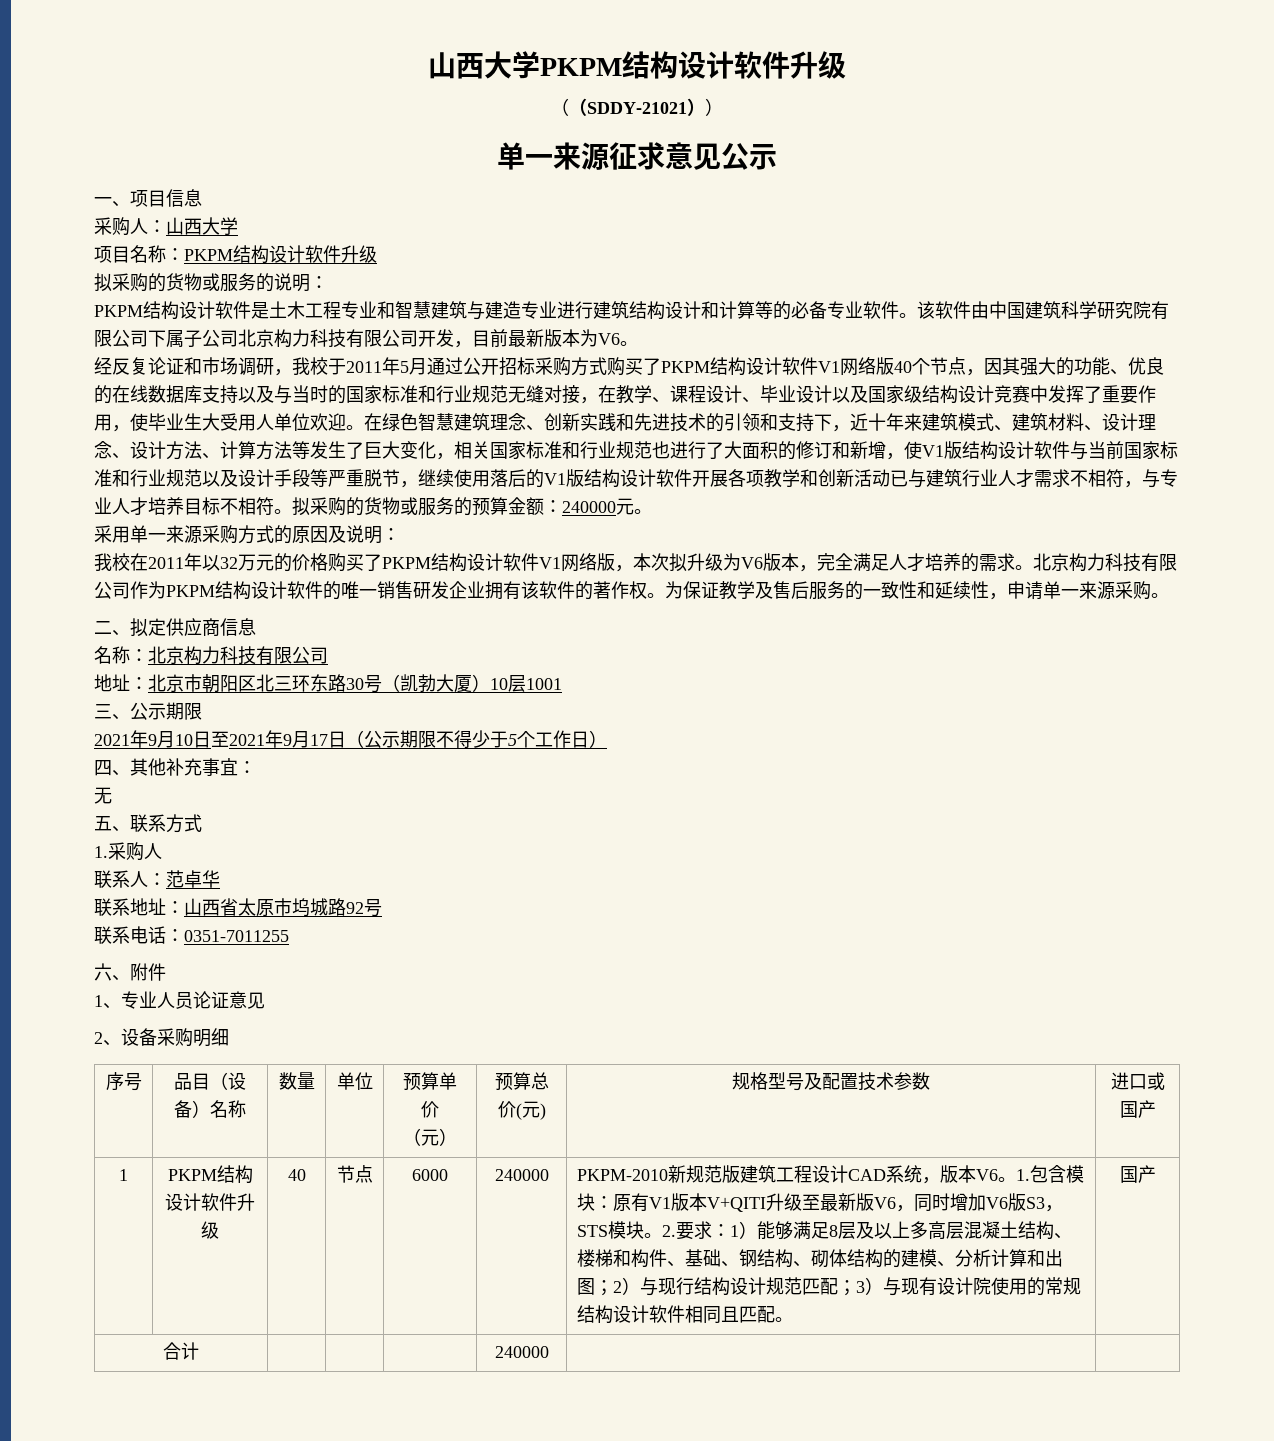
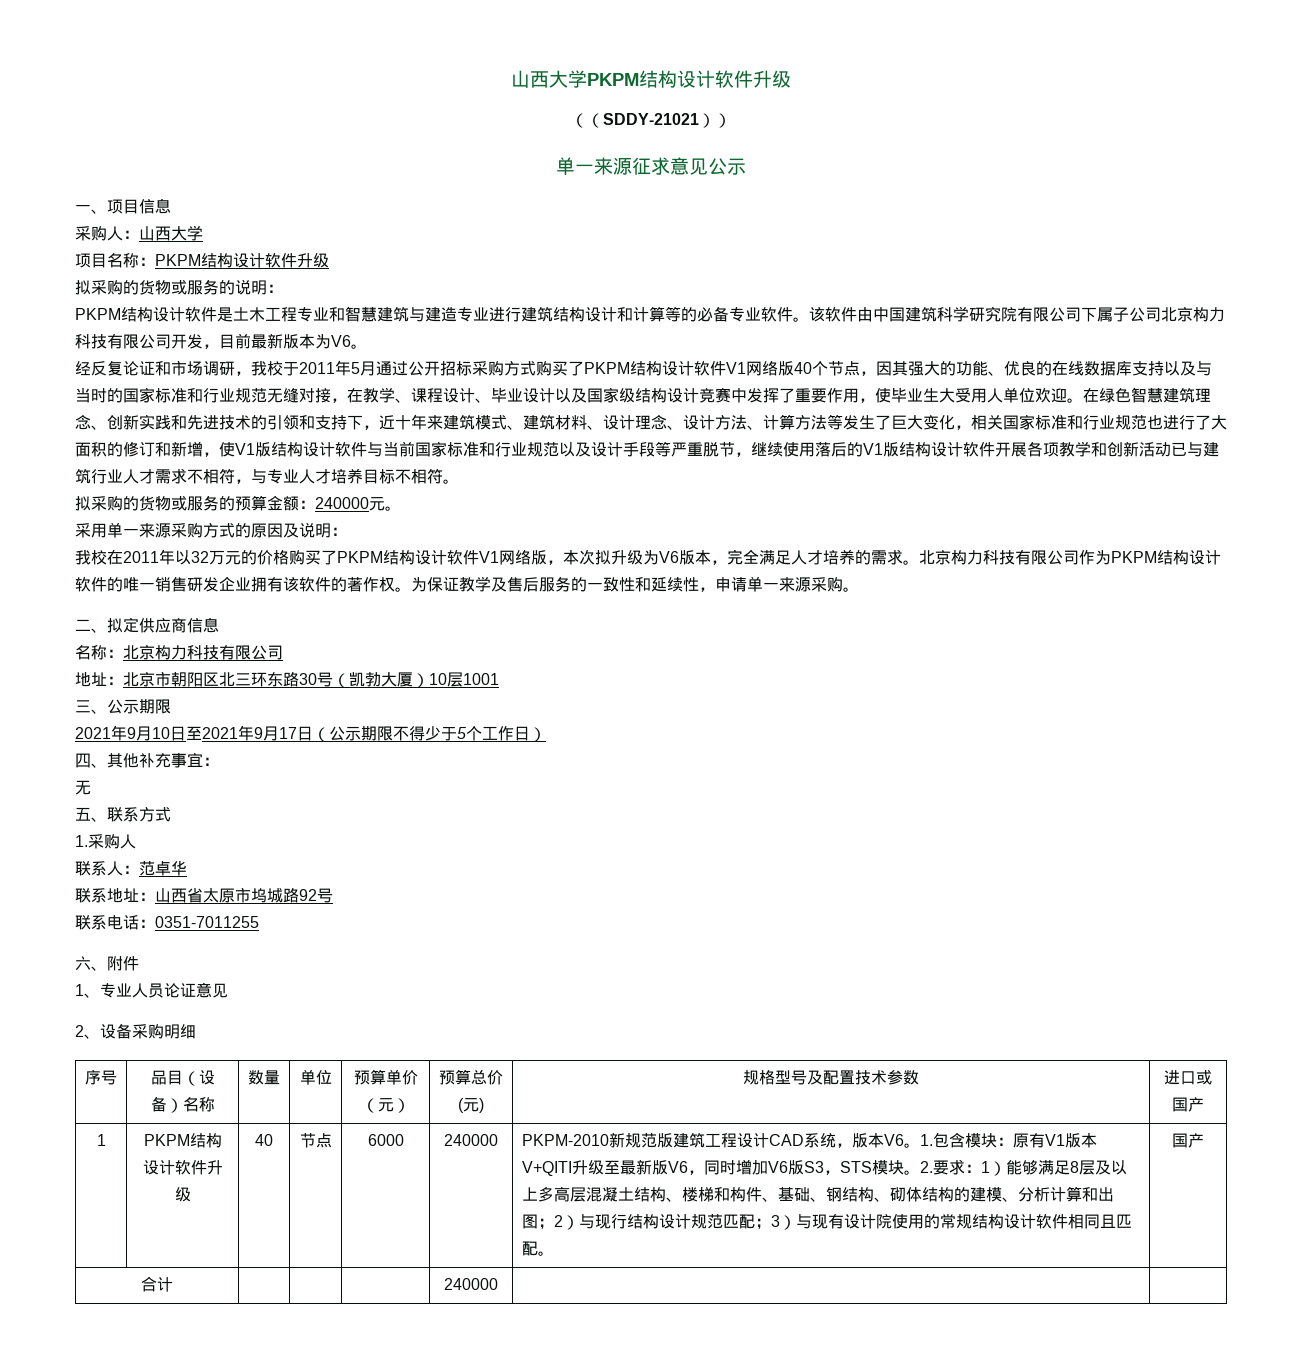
(292, 511) none -> (459, 481) //

